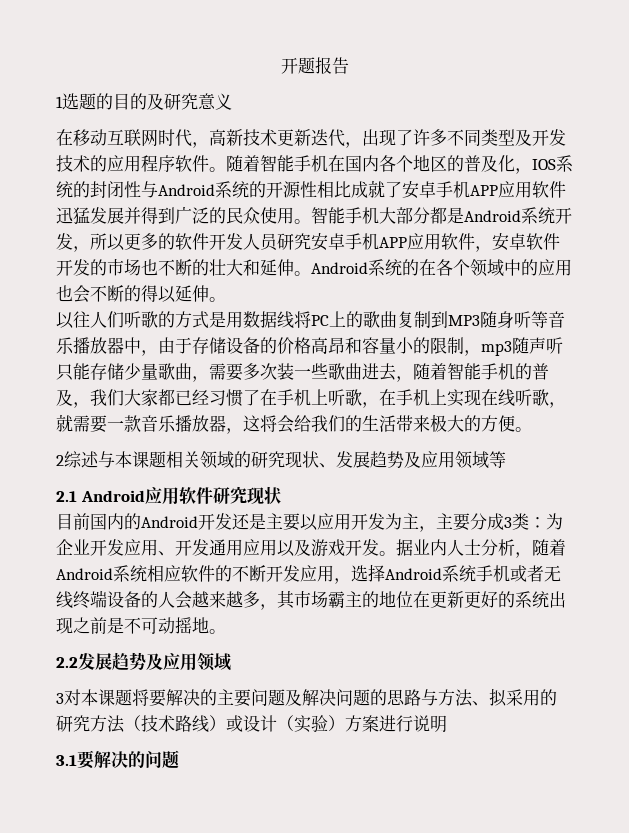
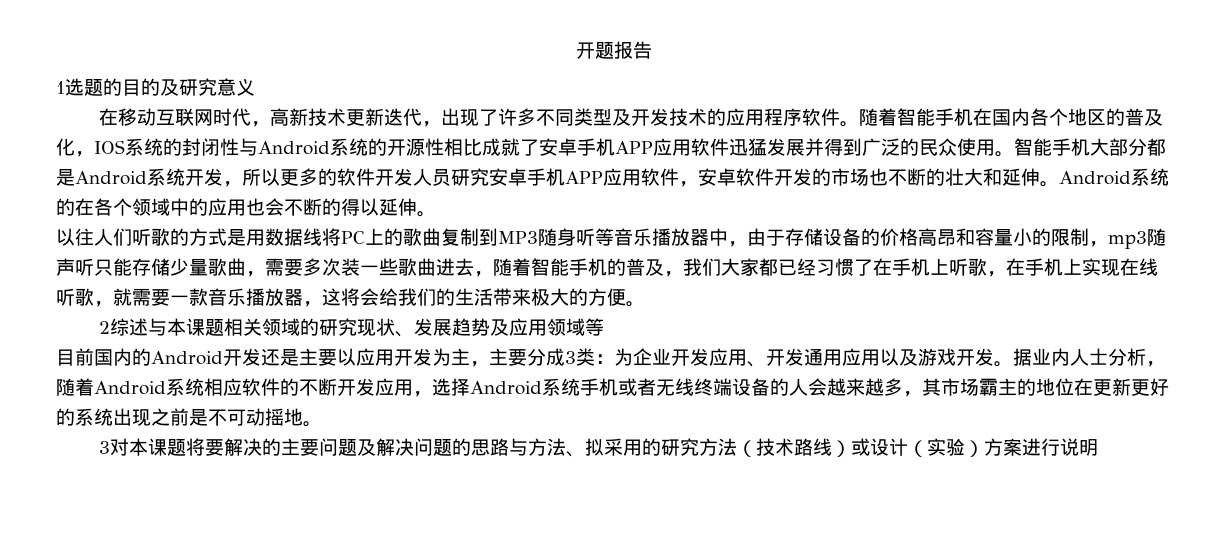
[56,486,282,505] // 2.1 Android应用软件研究现状 -> (605, 327) none
[56,652,231,671] // 2.2发展趋势及应用领域 -> (322, 424) none
[56,750,179,769] // 3.1要解决的问题 -> (1099, 447) none

